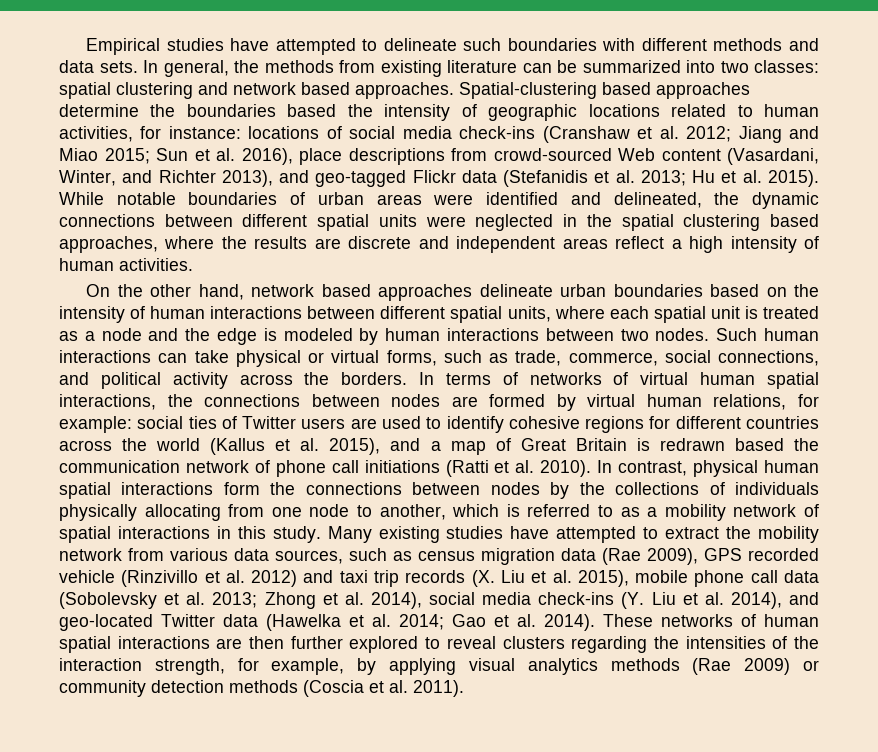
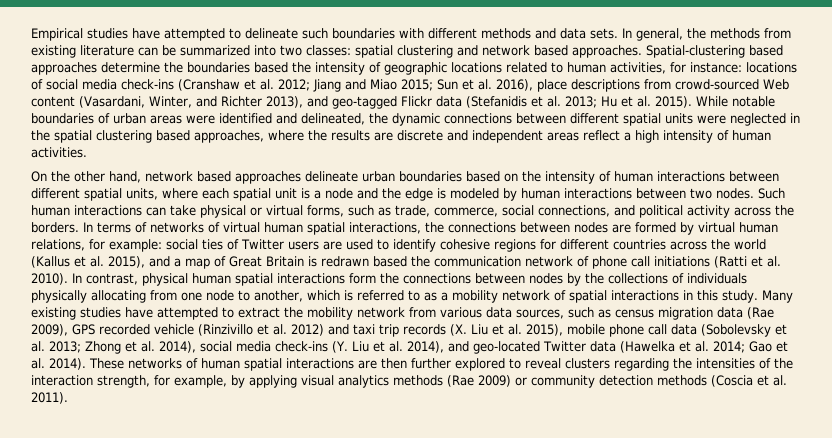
[763,306,820,319] [59,331,78,341] treated as -> (310, 193) none

